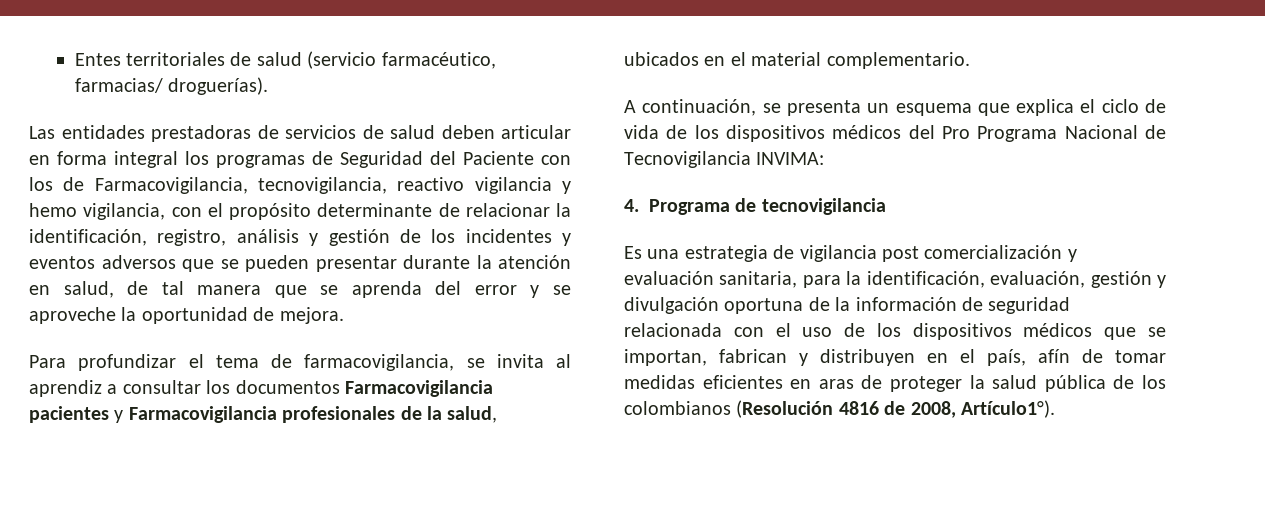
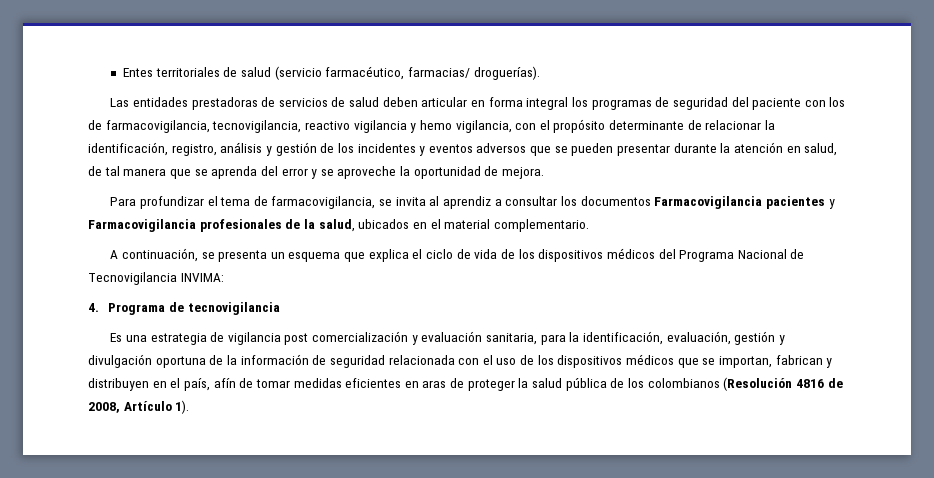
[340,151,534,168] Seguridad del Paciente -> [672,97,802,110] seguridad del paciente
[94,177,248,194] Farmacovigilancia, -> [105,120,210,133] farmacovigilancia,
[942,126,970,139] Pro -> (676, 254) none
[961,400,1055,418] Artículo1°). -> [123,400,190,414] Artículo 1).

